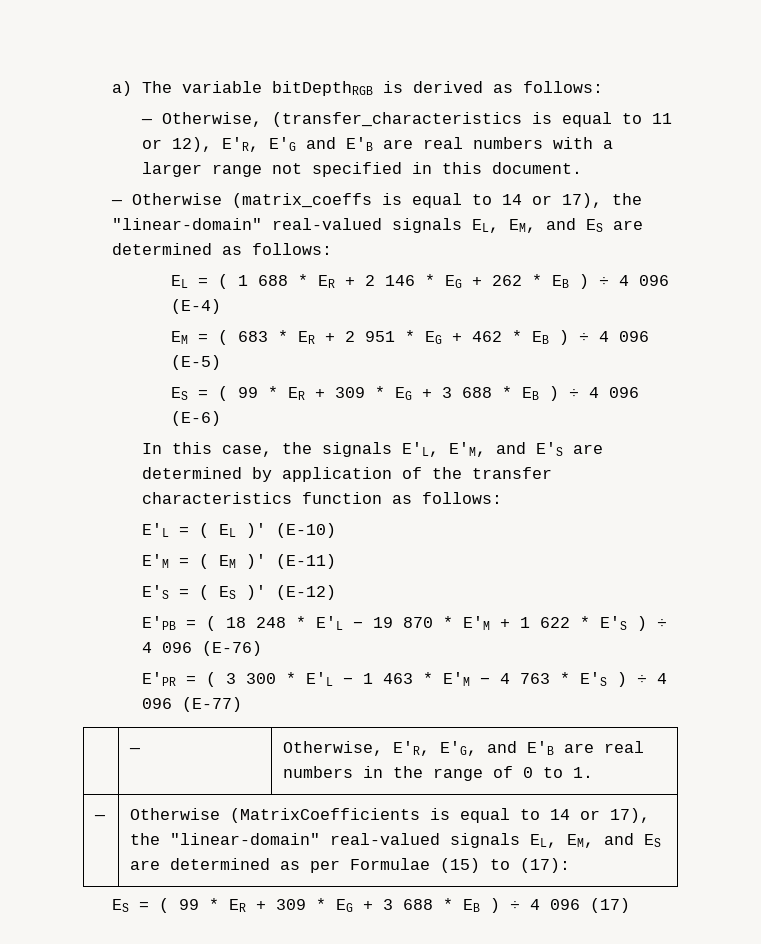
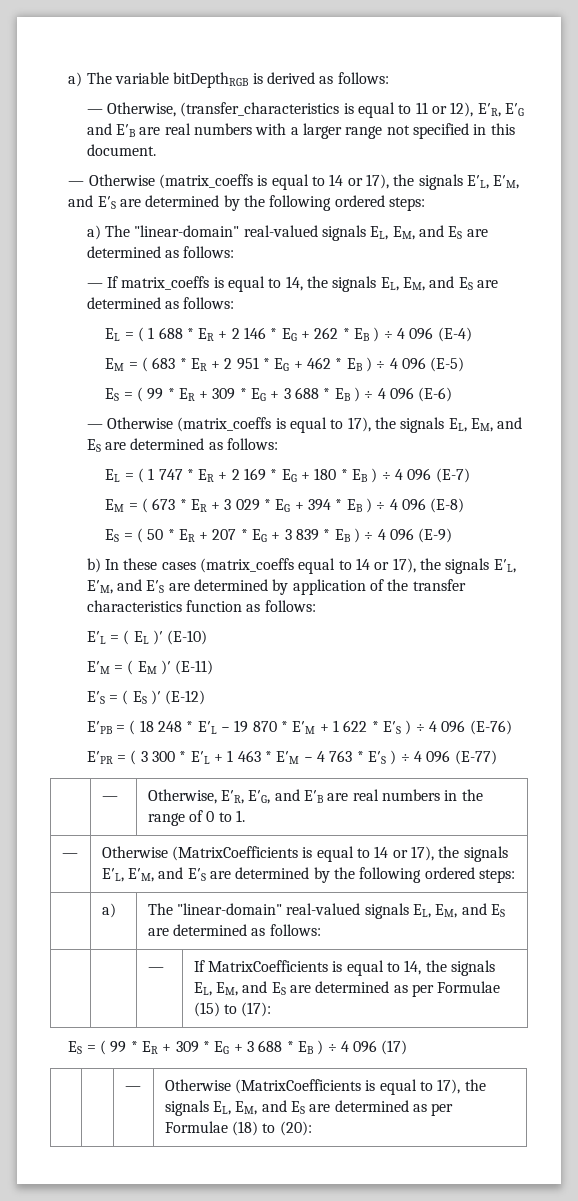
(643, 199) none -> [418,174,520,190] [68,195,425,211] [86,225,131,240] signals E′L, E′M, and E′S are determined by the following ordered steps: // a) The
(333, 249) none -> [86,276,498,292] [86,297,235,309] // — If matrix_coeffs is equal to 14, the signals EL, EM, and ES are determined as follows:
[141,442,272,457] In this case, -> [86,417,523,433] [86,438,279,452] [105,468,470,483] [105,498,465,513] [105,528,453,543] [86,558,416,574] — Otherwise (matrix_coeffs is equal to 17), the signals EL, EM, and ES are determined as follows: // EL = ( 1 747 * ER + 2 169 * EG + 180 * EB ) ÷ 4 096 (E-7) // EM = ( 673 * ER + 3 029 * EG + 394 * EB ) ÷ 4 096 (E-8) // ES = ( 50 * ER + 207 * EG + 3 839 * EB ) ÷ 4 096 (E-9) // b) In these cases (matrix_coeffs equal to 14 or 17),
[342,678,353,684] − -> [214,754,224,762] +
(161, 839) none -> [463,846,508,862] [101,867,515,883] [101,903,116,918] [147,903,173,915] signals E′L, E′M, and E′S are determined by the following ordered steps: // | a) | The
(301, 865) none -> [269,924,321,936] [147,967,164,972] [193,960,496,976] [193,981,408,996] follows: // | | — | If MatrixCoefficients is equal to 14, the signals EL, EM, and ES are determined as
(631, 905) none -> [124,1086,141,1091] [164,1079,486,1095] [164,1100,454,1116] [164,1121,312,1136] // | | — | Otherwise (MatrixCoefficients is equal to 17), the signals EL, EM, and ES are determined as per Formulae (18) to (20):

